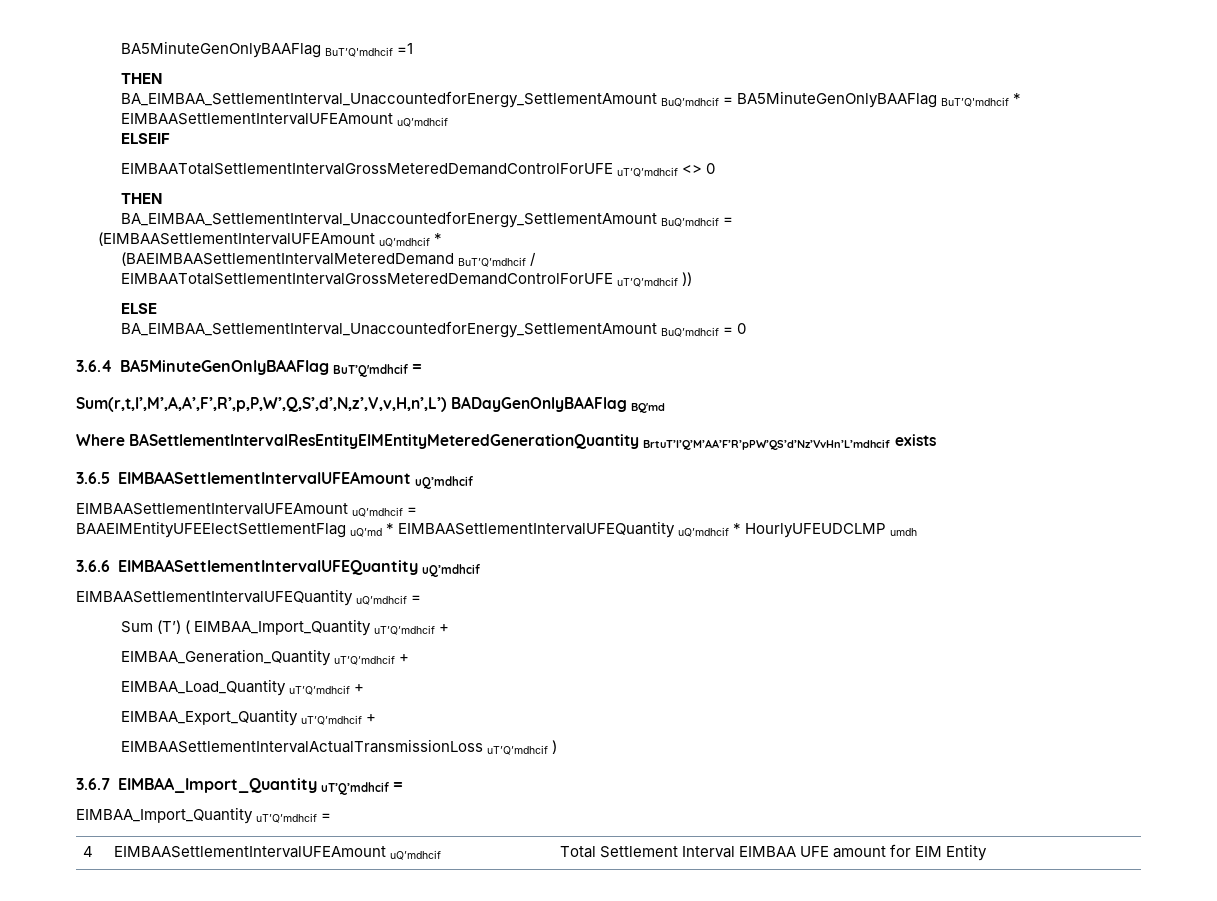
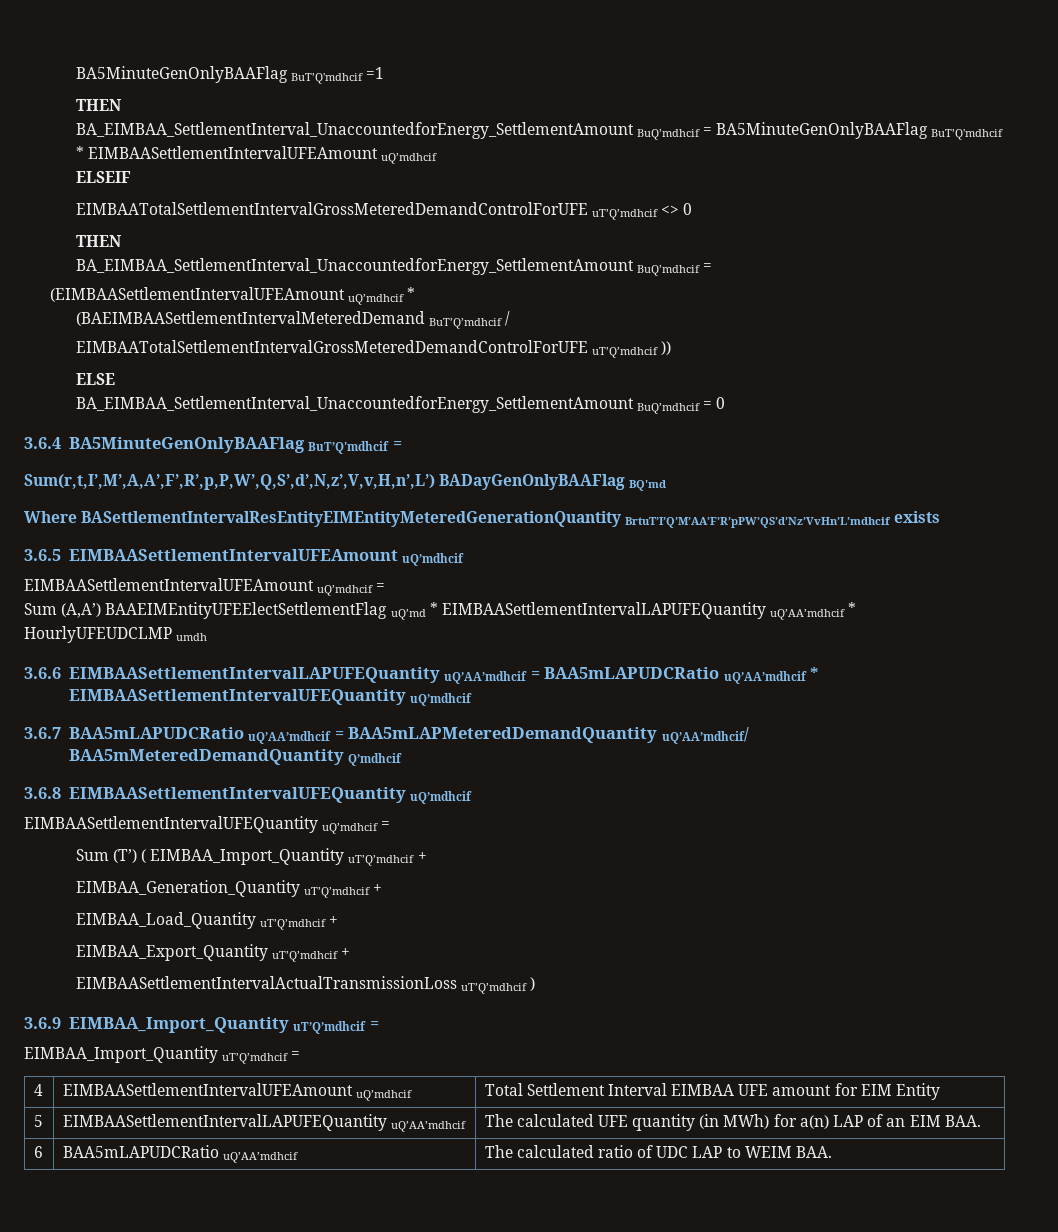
(418, 510) none -> [24,603,102,618] Sum (A,A’)
[398,521,730,538] EIMBAASettlementIntervalUFEQuantity uQ’mdhcif -> [441,602,846,620] EIMBAASettlementIntervalLAPUFEQuantity uQ’AA’mdhcif
(110, 566) none -> [68,667,819,684] [68,689,473,706] [24,727,749,744] [68,749,403,766] [24,787,61,799] EIMBAASettlementIntervalLAPUFEQuantity uQ’AA’mdhcif = BAA5mLAPUDCRatio uQ’AA’mdhcif * EIMBAASettlementIntervalUFEQuantity uQ’mdhcif // 3.6.7 BAA5mLAPUDCRatio uQ’AA’mdhcif = BAA5mLAPMeteredDemandQuantity uQ’AA’mdhcif/ BAA5mMeteredDemandQuantity Q’mdhcif // 3.6.8
[76,778,110,790] 3.6.7 -> [24,1017,61,1029] 3.6.9
(988, 852) none -> [33,1115,43,1127] [62,1114,466,1132] [484,1114,981,1131] [33,1146,43,1158] [62,1145,298,1163] [484,1145,833,1158] // 5 | EIMBAASettlementIntervalLAPUFEQuantity uQ’AA’mdhcif | The calculated UFE quantity (in MWh) for a(n) LAP of an EIM BAA. // 6 | BAA5mLAPUDCRatio uQ’AA’mdhcif | The calculated ratio of UDC LAP to WEIM BAA.

